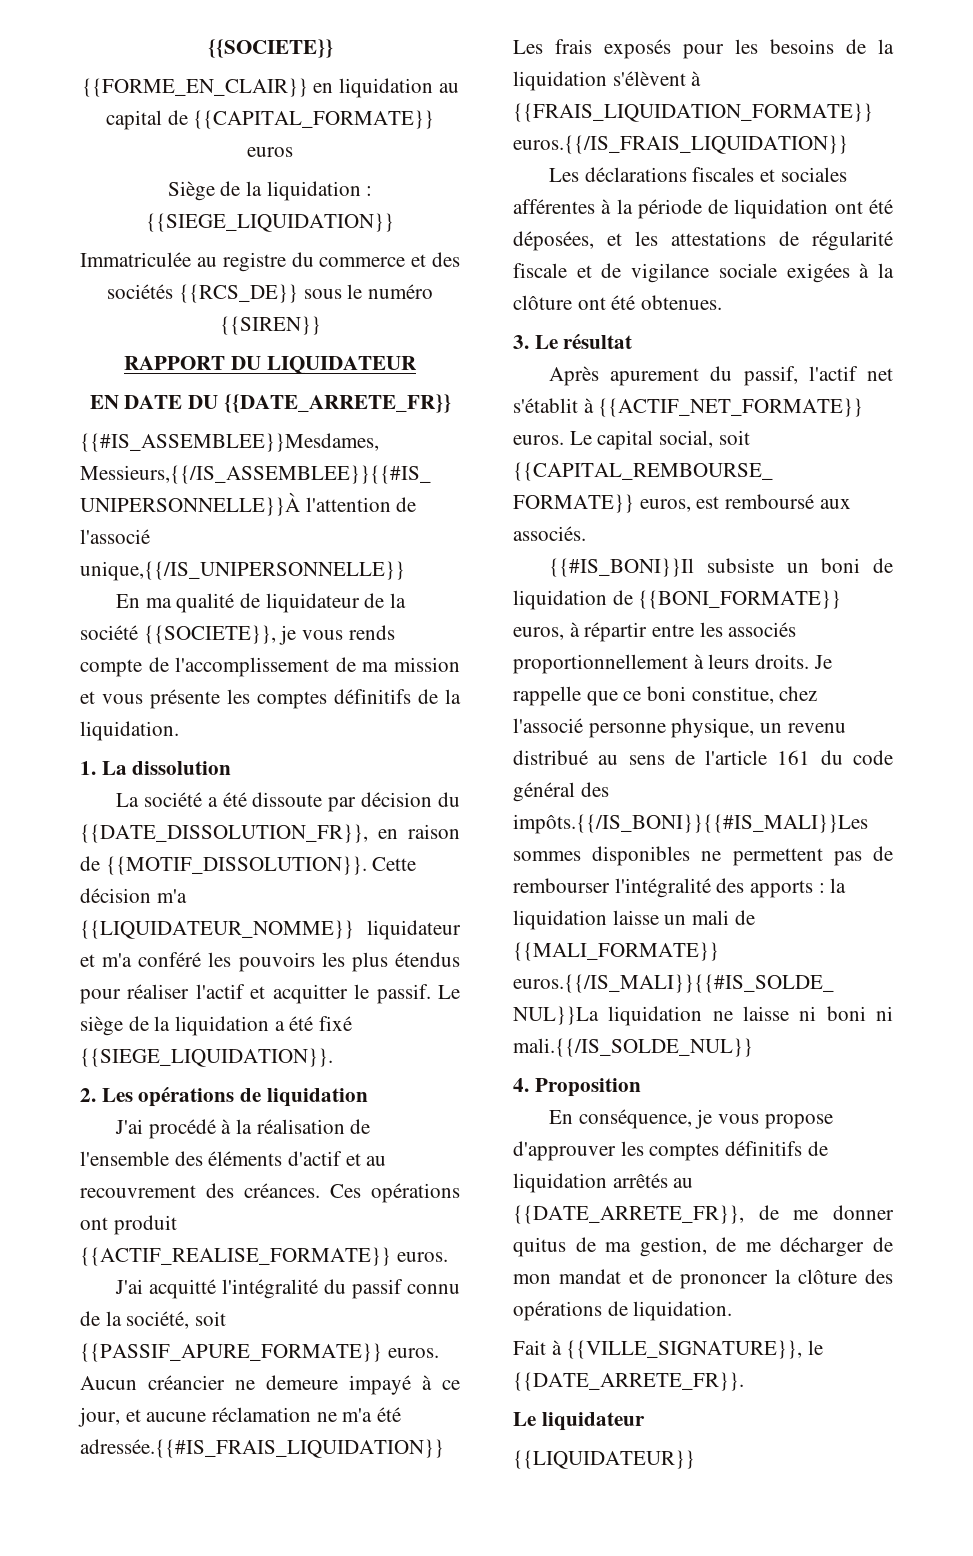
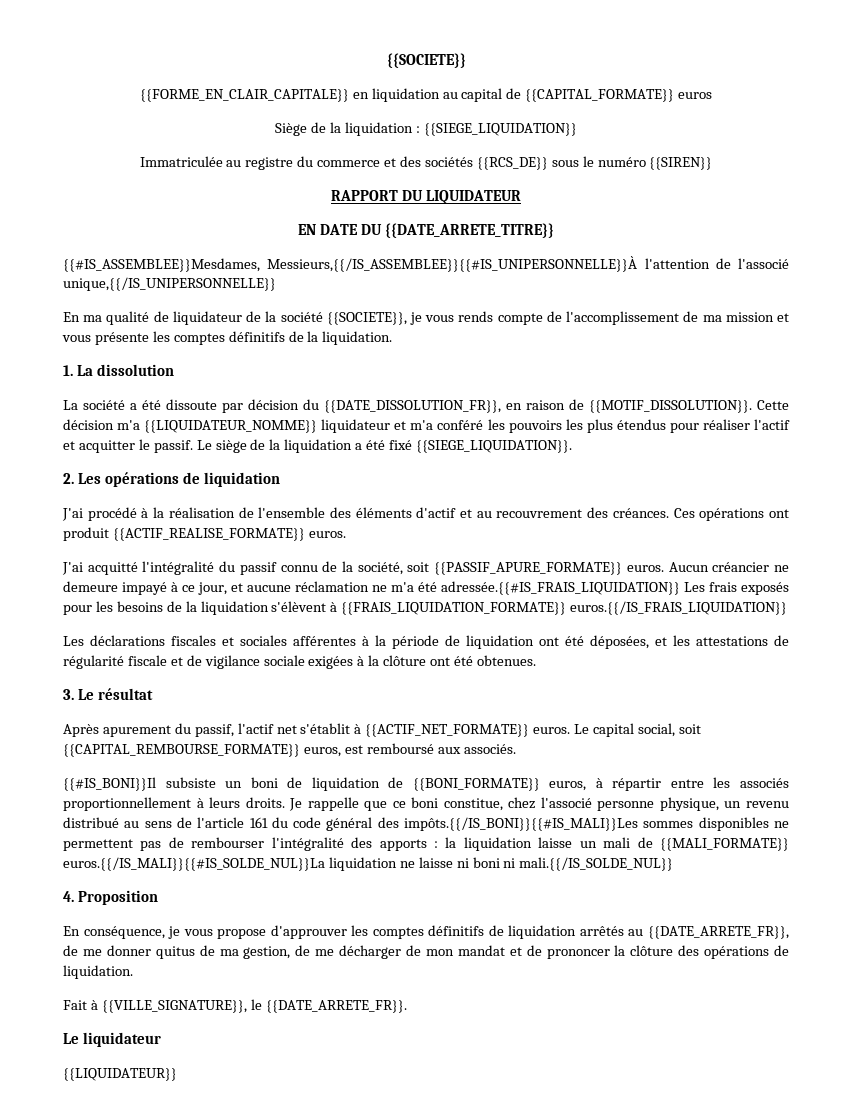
[81,78,308,97] {{FORME_EN_CLAIR}} -> [139,89,349,102] {{FORME_EN_CLAIR_CAPITALE}}
[223,394,451,413] {{DATE_ARRETE_FR}} -> [384,223,554,238] {{DATE_ARRETE_TITRE}}

